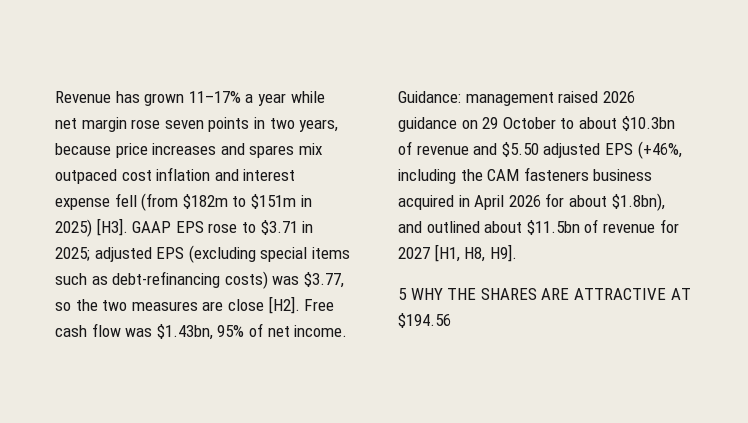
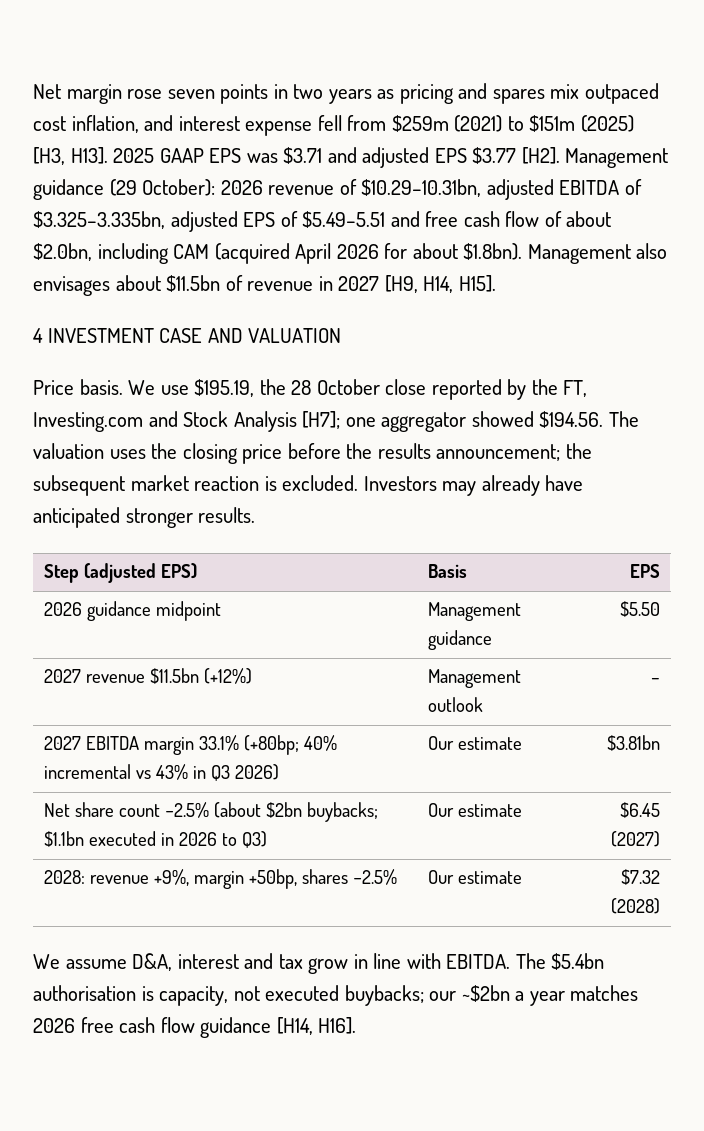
[55,91,325,106] [55,118,77,129] Revenue has grown 11–17% a year while net -> [33,84,61,99] Net
[299,119,339,132] [55,143,217,158] years, because price increases -> [328,84,454,104] years as pricing
[156,167,211,181] inflation -> [71,115,139,133] inflation,
[141,193,312,211] [55,218,314,237] [55,245,350,263] [55,271,344,289] [55,296,335,314] [55,323,348,340] [398,91,635,106] [398,116,675,132] [398,141,682,159] [398,167,653,184] [398,193,665,211] [398,219,679,235] [398,244,517,262] [398,288,691,300] [398,313,451,328] (from $182m to $151m in 2025) [H3]. GAAP EPS rose to $3.71 in 2025; adjusted EPS (excluding special items such as debt-refinancing costs) was $3.77, so the two measures are close [H2]. Free cash flow was $1.43bn, 95% of net income. Guidance: management raised 2026 guidance on 29 October to about $10.3bn of revenue and $5.50 adjusted EPS (+46%, including the CAM fasteners business acquired in April 2026 for about $1.8bn), and outlined about $11.5bn of revenue for 2027 [H1, H8, H9]. // 5 WHY THE SHARES ARE ATTRACTIVE AT $194.56 -> [347,115,634,132] [33,147,669,168] [33,179,642,200] [33,211,612,232] [33,243,668,264] [33,275,496,296] [33,328,342,343] [33,379,588,400] [33,411,639,432] [33,443,592,464] [33,475,584,496] [33,507,256,528] [44,563,198,583] [428,564,468,578] [629,564,660,578] [44,601,222,621] [428,602,522,621] [428,630,493,650] [619,601,660,617] [44,668,253,684] [428,669,522,688] [428,697,484,712] [650,678,660,683] [44,735,338,755] [44,764,280,781] [428,736,523,750] [606,735,660,751] [44,802,379,822] [44,831,268,848] [428,803,523,817] [619,802,660,818] [610,831,660,847] [44,869,398,889] [428,870,523,884] [620,869,660,885] [610,898,660,914] [33,953,605,974] [33,985,639,1006] [33,1017,357,1038] from $259m (2021) to $151m (2025) [H3, H13]. 2025 GAAP EPS was $3.71 and adjusted EPS $3.77 [H2]. Management guidance (29 October): 2026 revenue of $10.29–10.31bn, adjusted EBITDA of $3.325–3.335bn, adjusted EPS of $5.49–5.51 and free cash flow of about $2.0bn, including CAM (acquired April 2026 for about $1.8bn). Management also envisages about $11.5bn of revenue in 2027 [H9, H14, H15]. // 4 INVESTMENT CASE AND VALUATION // Price basis. We use $195.19, the 28 October close reported by the FT, Investing.com and Stock Analysis [H7]; one aggregator showed $194.56. The valuation uses the closing price before the results announcement; the subsequent market reaction is excluded. Investors may already have anticipated stronger results. // Step (adjusted EPS) | Basis | EPS // 2026 guidance midpoint | Management guidance | $5.50 // 2027 revenue $11.5bn (+12%) | Management outlook | – // 2027 EBITDA margin 33.1% (+80bp; 40% incremental vs 43% in Q3 2026) | Our estimate | $3.81bn // Net share count −2.5% (about $2bn buybacks; $1.1bn executed in 2026 to Q3) | Our estimate | $6.45 (2027) // 2028: revenue +9%, margin +50bp, shares −2.5% | Our estimate | $7.32 (2028) // We assume D&A, interest and tax grow in line with EBITDA. The $5.4bn authorisation is capacity, not executed buybacks; our ~$2bn a year matches 2026 free cash flow guidance [H14, H16].

